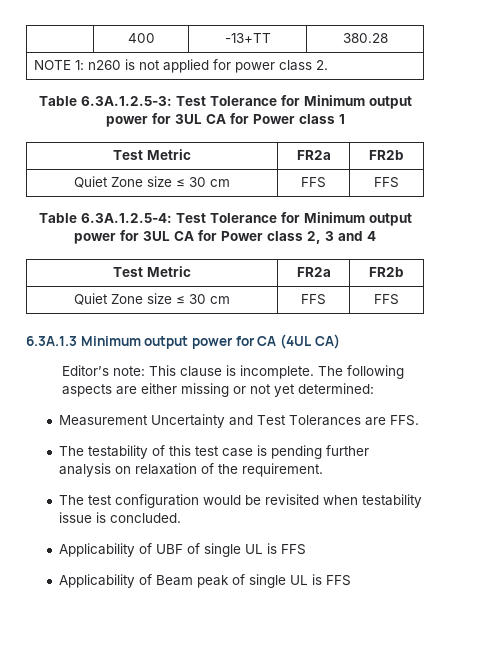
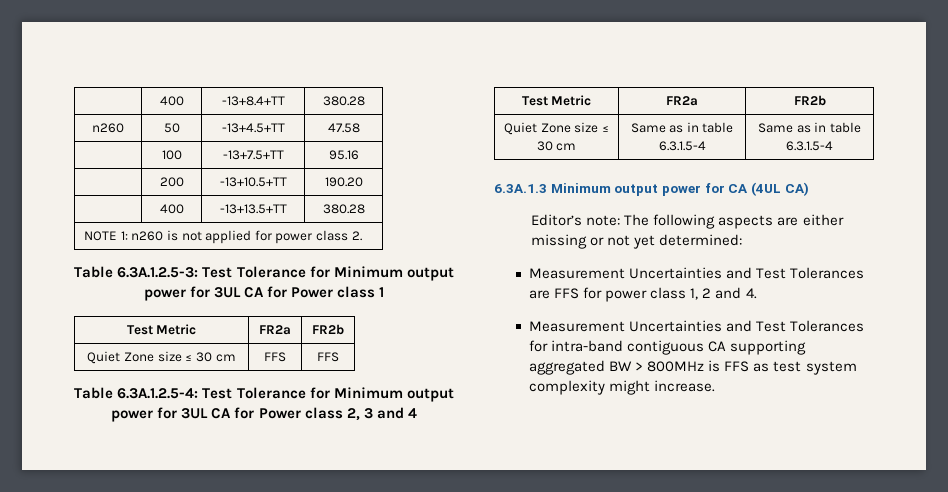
[127,33,155,43] [224,33,271,43] | 400 | -13+TT -> [159,96,184,106] [221,96,285,106] [322,96,365,106] [92,123,124,133] [163,123,180,133] [221,123,285,133] [327,123,360,133] [161,150,182,160] [222,150,284,160] [328,150,359,160] [159,177,184,187] [219,177,287,187] [324,177,363,187] [159,204,184,214] [219,204,287,214] | 400 | -13+8.4+TT | 380.28 // n260 | 50 | -13+4.5+TT | 47.58 // | 100 | -13+7.5+TT | 95.16 // | 200 | -13+10.5+TT | 190.20 // | 400 | -13+13.5+TT
[301,294,326,305] [374,294,399,305] FFS | FFS -> [630,122,734,133] [658,141,706,151] [758,122,861,133] [786,141,833,151] Same as in table 6.3.1.5-4 | Same as in table 6.3.1.5-4
[148,365,314,379] This clause is incomplete. -> (621, 220) none
[150,414,225,428] Uncertainty -> [629,267,723,279] Uncertainties
[389,415,419,426] [58,445,369,459] [58,463,323,477] [58,494,422,508] [58,512,181,523] [58,543,306,557] [58,574,351,588] FFS. // The testability of this test case is pending further analysis on relaxation of the requirement. // The test configuration would be revisited when testability issue is concluded. // Applicability of UBF of single UL is FFS // Applicability of Beam peak of single UL is FFS -> [554,287,757,302] [529,320,865,332] [529,340,807,355] [529,360,857,375] [529,380,716,395] FFS for power class 1, 2 and 4. // Measurement Uncertainties and Test Tolerances for intra-band contiguous CA supporting aggregated BW > 800MHz is FFS as test system complexity might increase.

